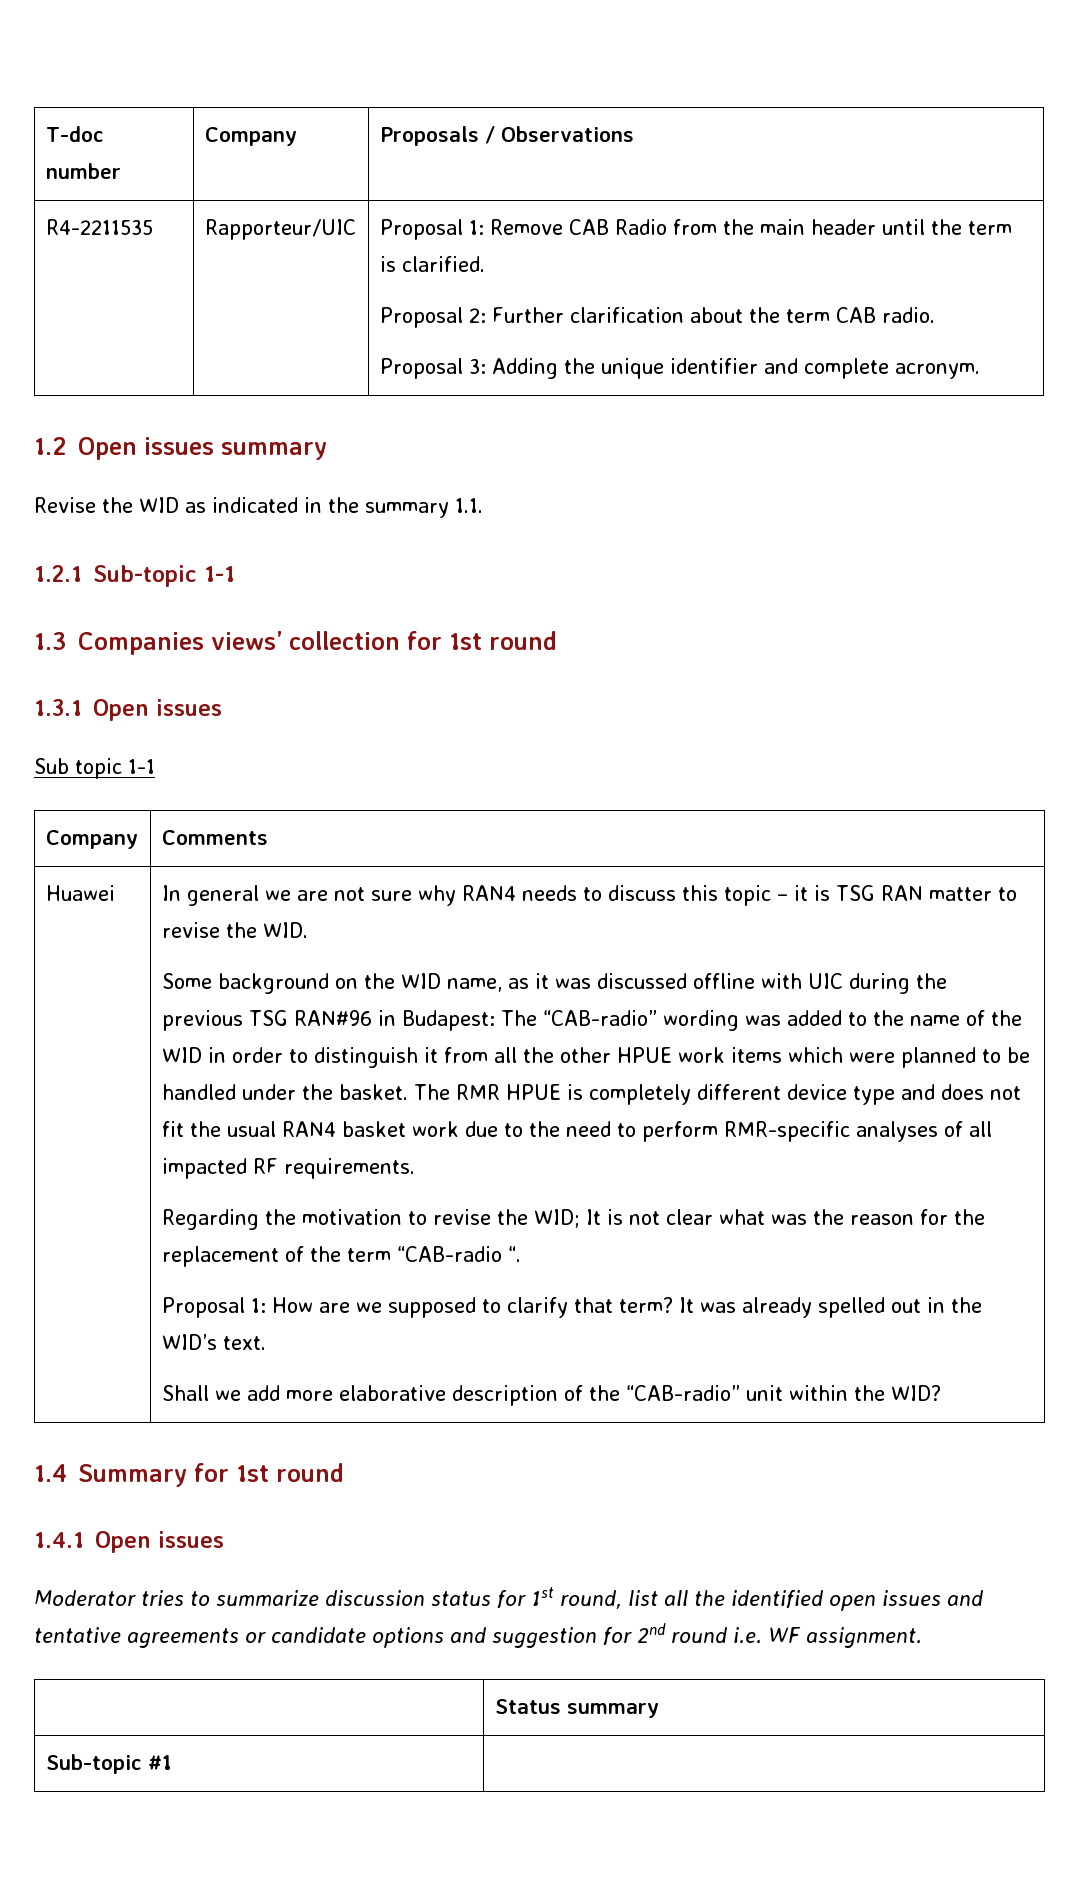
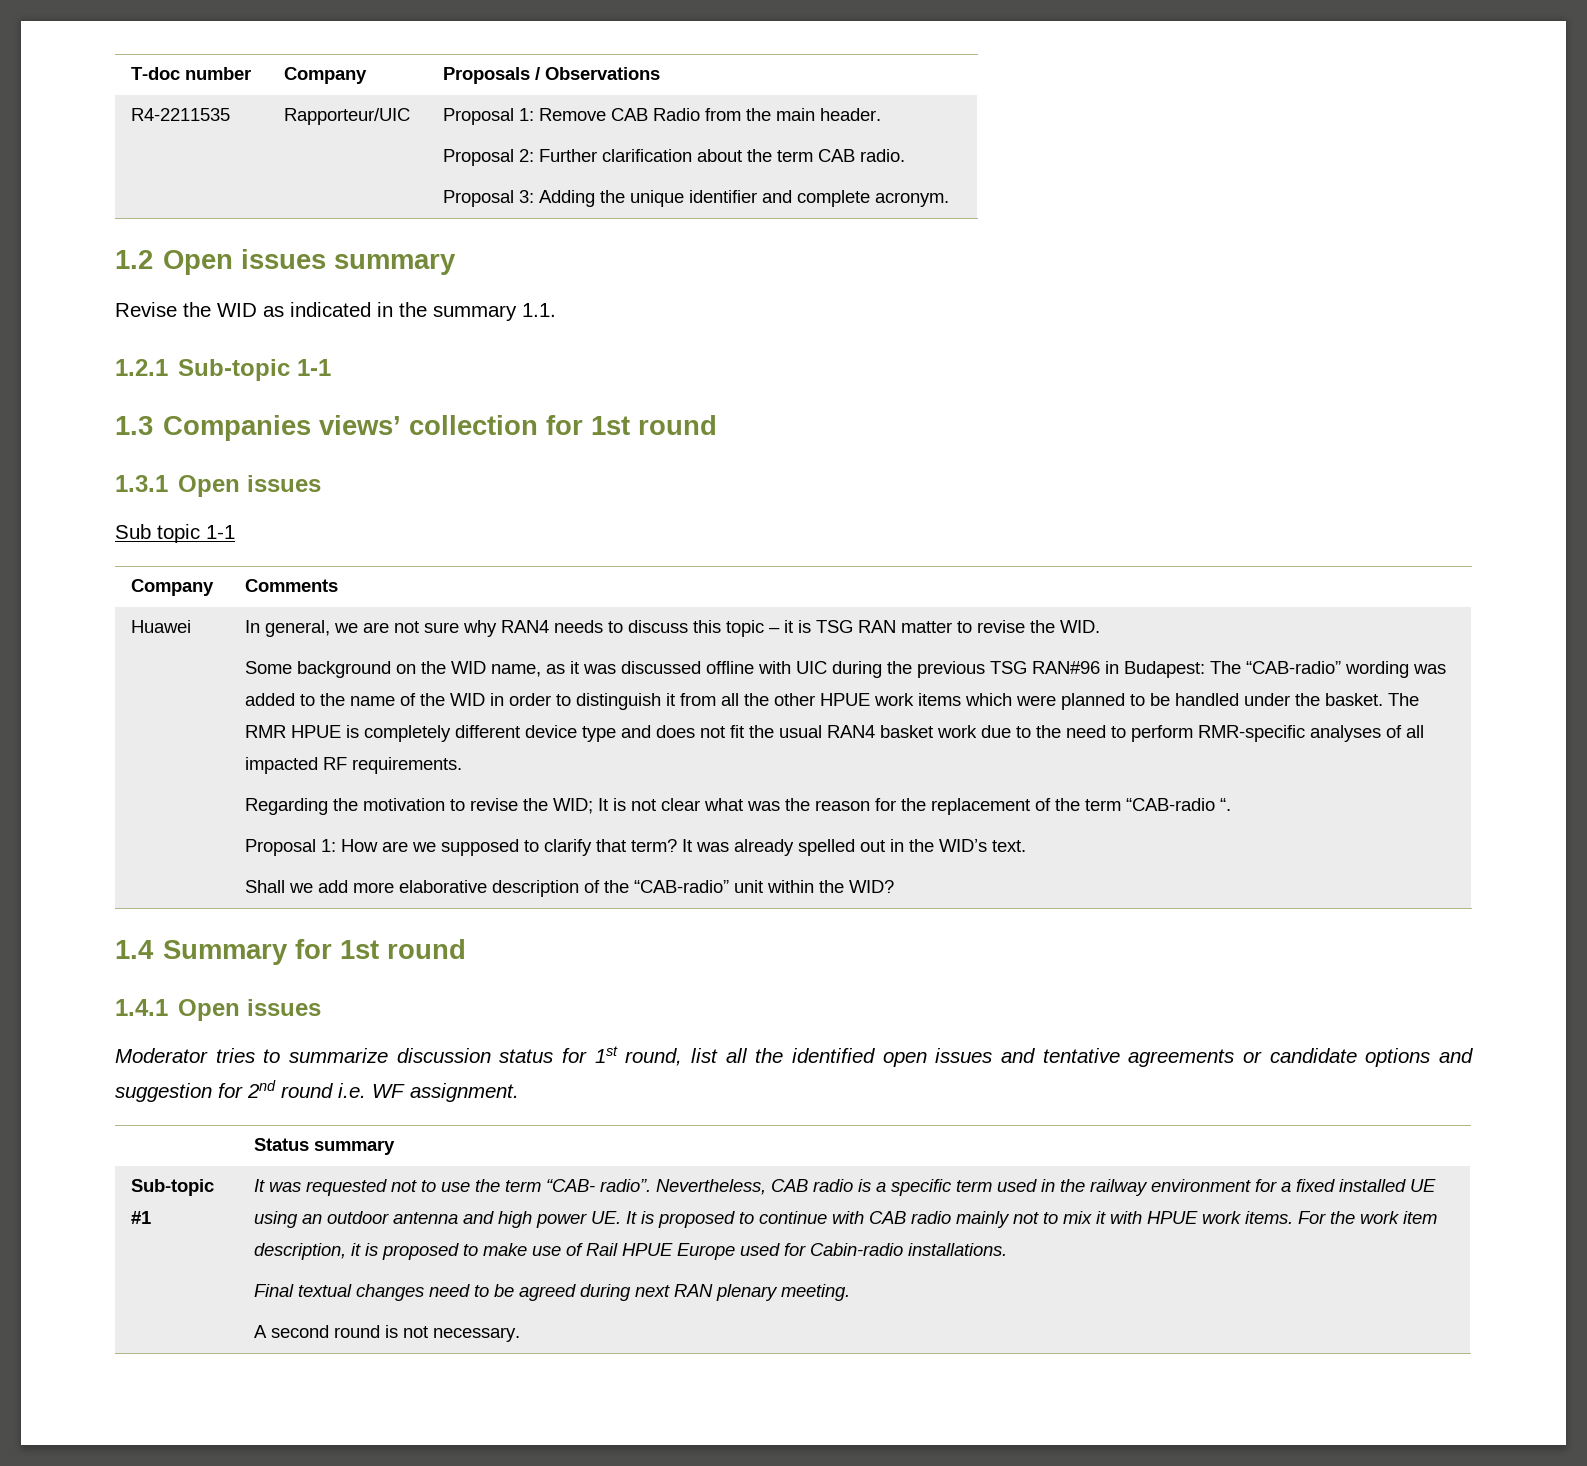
[810,219,1012,235] [379,256,485,272] header until the term is clarified. -> [819,108,881,121] header.
[186,885,259,906] general -> [264,620,330,637] general,
(172, 1762) none -> [253,1179,1436,1196] [253,1211,1437,1228] [253,1243,1007,1260] [253,1284,850,1301] [253,1325,520,1342] It was requested not to use the term “CAB- radio”. Nevertheless, CAB radio is a specific term used in the railway environment for a fixed installed UE using an outdoor antenna and high power UE. It is proposed to continue with CAB radio mainly not to mix it with HPUE work items. For the work item description, it is proposed to make use of Rail HPUE Europe used for Cabin-radio installations. // Final textual changes need to be agreed during next RAN plenary meeting. // A second round is not necessary.

